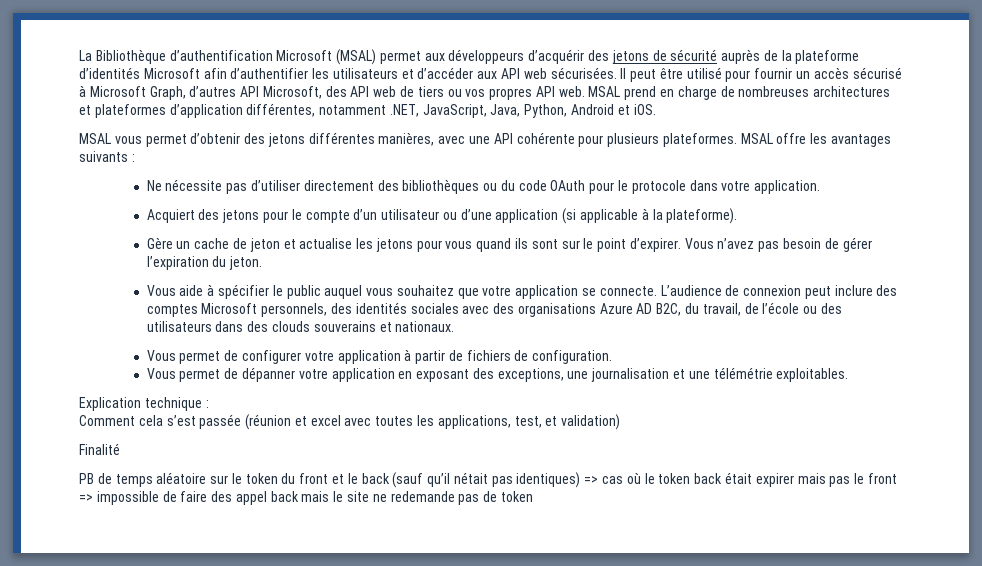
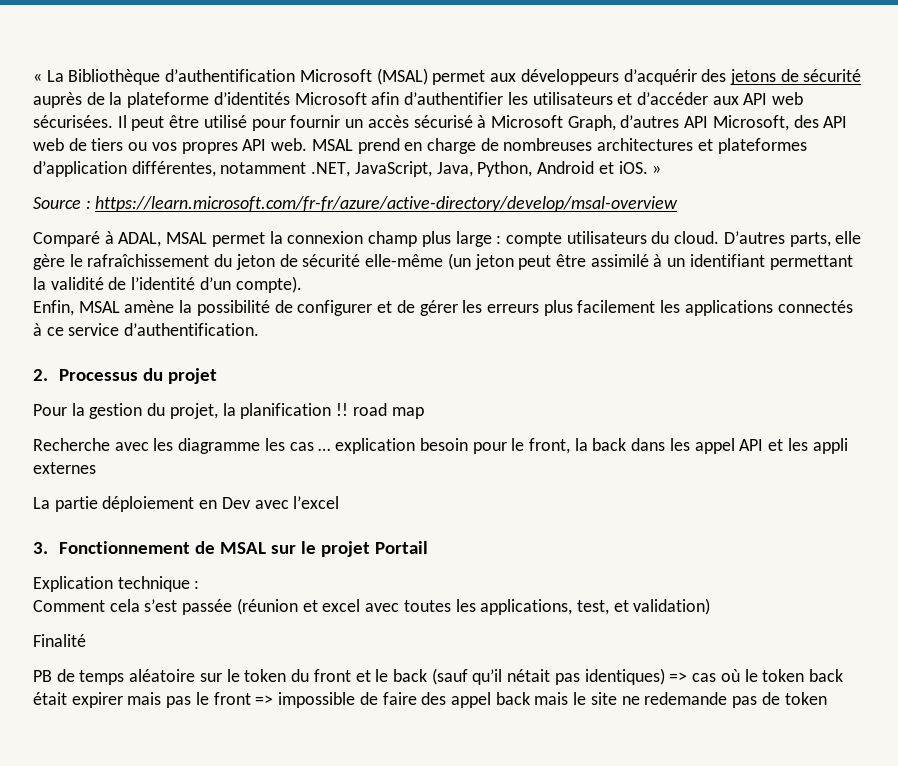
(79, 55) none -> [33,73,42,82] «
[79,132,892,147] [79,151,135,162] [146,179,821,194] [146,208,738,224] [146,237,872,252] [146,256,263,270] [146,284,898,299] [146,302,842,317] [146,321,455,332] [146,349,613,364] [146,367,849,382] // MSAL vous permet d’obtenir des jetons différentes manières, avec une API cohérente pour plusieurs plateformes. MSAL offre les avantages suivants : // Ne nécessite pas d’utiliser directement des bibliothèques ou du code OAuth pour le protocole dans votre application. // Acquiert des jetons pour le compte d’un utilisateur ou d’une application (si applicable à la plateforme). // Gère un cache de jeton et actualise les jetons pour vous quand ils sont sur le point d’expirer. Vous n’avez pas besoin de gérer l’expiration du jeton. // Vous aide à spécifier le public auquel vous souhaitez que votre application se connecte. L’audience de connexion peut inclure des comptes Microsoft personnels, des identités sociales avec des organisations Azure AD B2C, du travail, de l’école ou des utilisateurs dans des clouds souverains et nationaux. // Vous permet de configurer votre application à partir de fichiers de configuration. // Vous permet de dépanner votre application en exposant des exceptions, une journalisation et une télémétrie exploitables. -> [652,165,662,174] [33,196,679,212] [33,231,862,247] [33,253,853,270] [33,276,302,293] [33,300,853,316] [33,323,260,336] [33,368,217,384] [33,403,424,419] [33,438,848,454] [33,462,96,474] [33,496,340,512] [33,541,428,557] » // Source : https://learn.microsoft.com/fr-fr/azure/active-directory/develop/msal-overview // Comparé à ADAL, MSAL permet la connexion champ plus large : compte utilisateurs du cloud. D’autres parts, elle gère le rafraîchissement du jeton de sécurité elle-même (un jeton peut être assimilé à un identifiant permettant la validité de l’identité d’un compte). // Enfin, MSAL amène la possibilité de configurer et de gérer les erreurs plus facilement les applications connectés à ce service d’authentification. // 2. Processus du projet // Pour la gestion du projet, la planification !! road map // Recherche avec les diagramme les cas … explication besoin pour le front, la back dans les appel API et les appli externes // La partie déploiement en Dev avec l’excel // 3. Fonctionnement de MSAL sur le projet Portail

